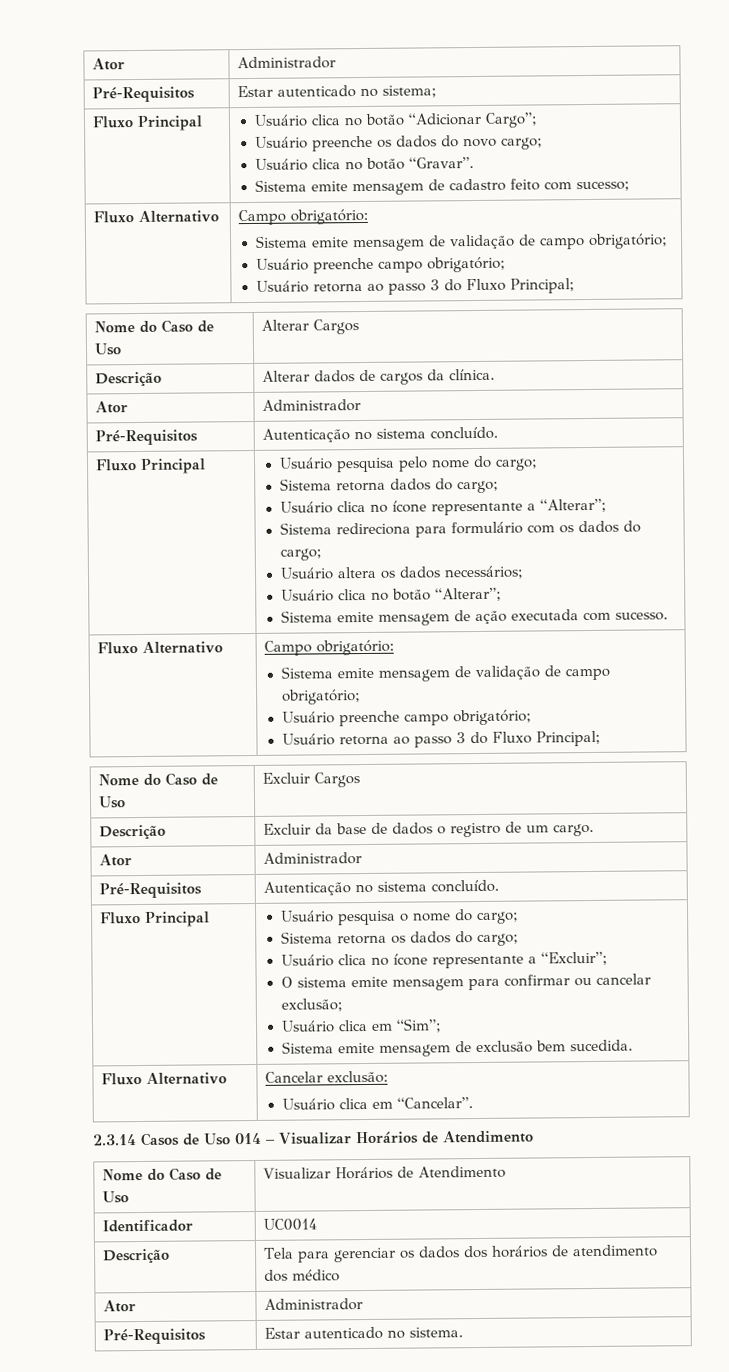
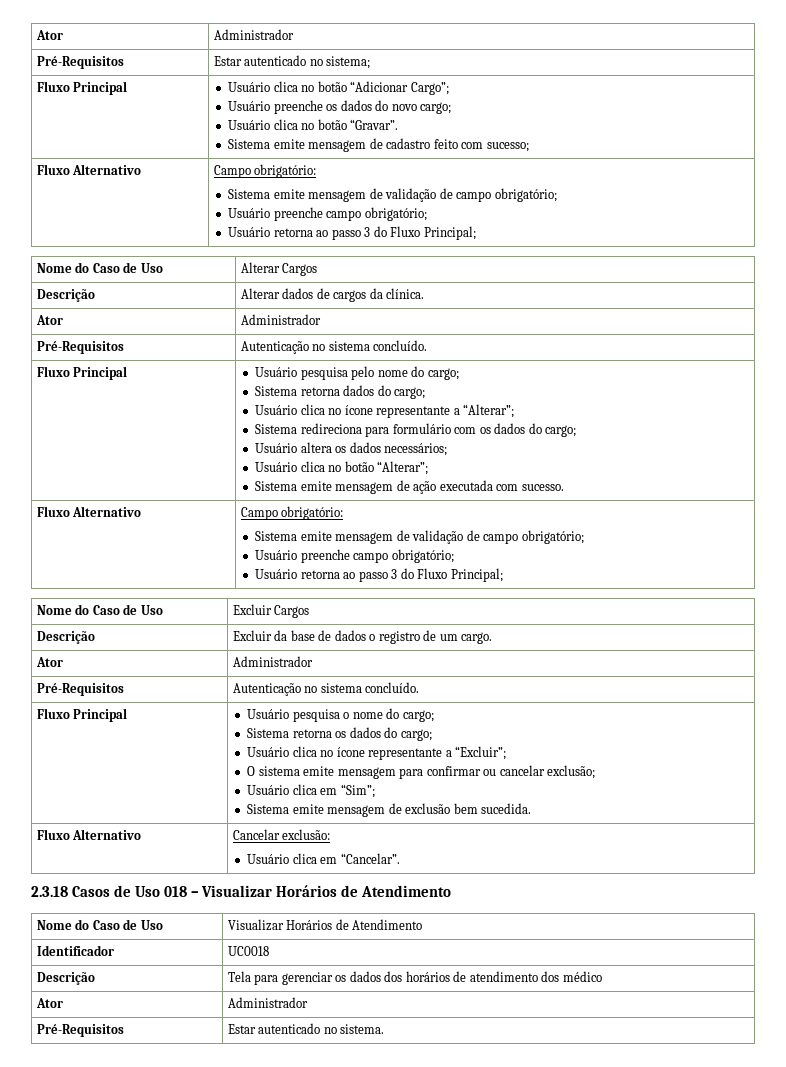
[92,1134,137,1146] 2.3.14 -> [31,886,68,897] 2.3.18
[234,1132,262,1145] 014 -> [163,886,187,897] 018
[263,1218,318,1231] UC0014 -> [227,946,269,956] UC0018

